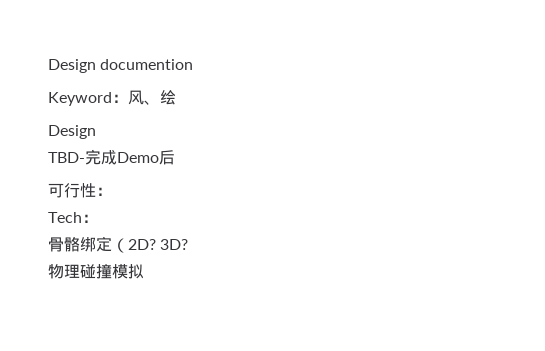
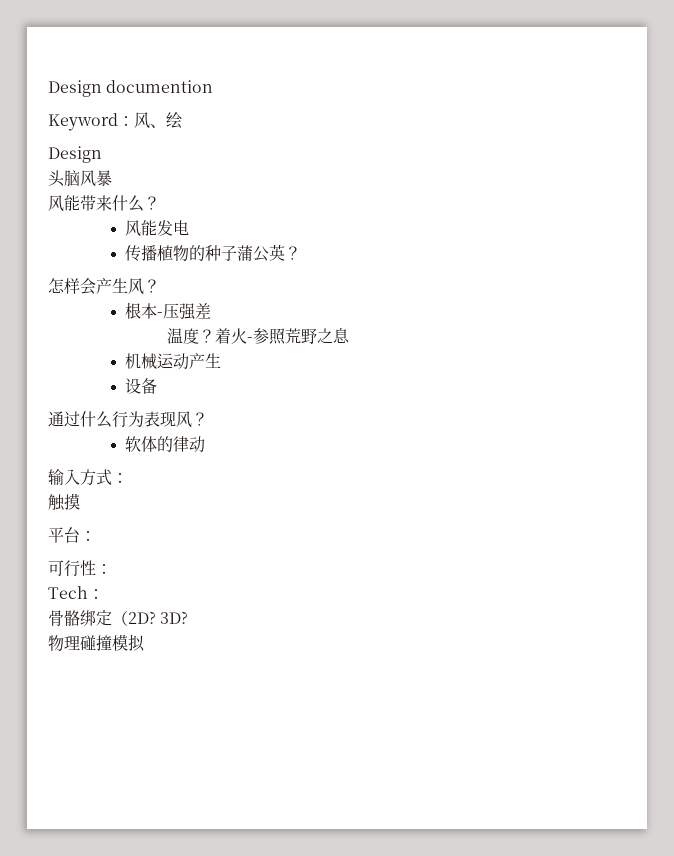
[48,149,175,165] TBD-完成Demo后 -> [48,170,112,187] [48,195,160,212] [125,220,190,237] [125,244,302,262] [48,278,160,295] [125,302,212,320] [167,328,351,345] [125,353,222,370] [125,378,158,394] [48,411,208,428] [125,436,206,453] [48,469,128,486] [48,493,80,511] [48,527,96,543] 头脑风暴 // 风能带来什么？ // 风能发电 // 传播植物的种子蒲公英？ // 怎样会产生风？ // 根本-压强差 // 温度？着火-参照荒野之息 // 机械运动产生 // 设备 // 通过什么行为表现风？ // 软体的律动 // 输入方式： // 触摸 // 平台：

